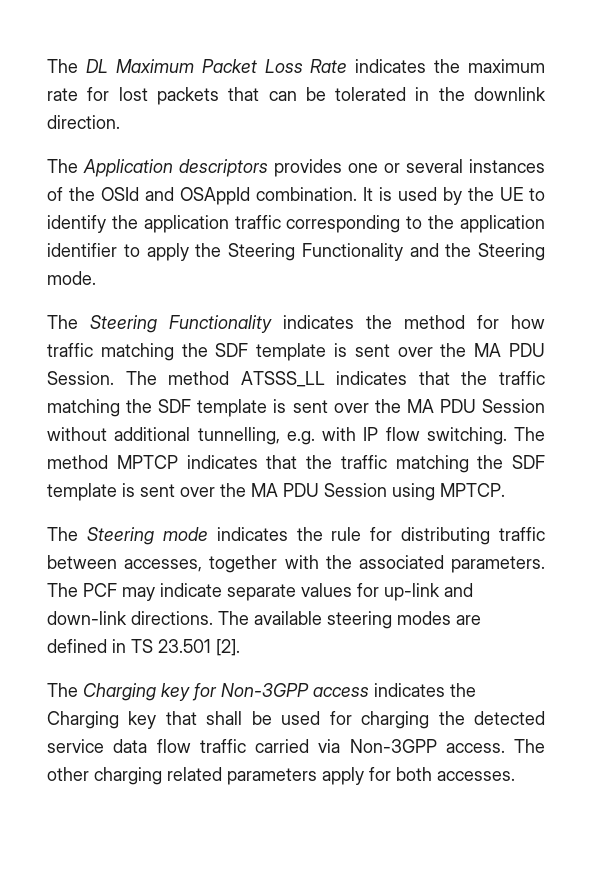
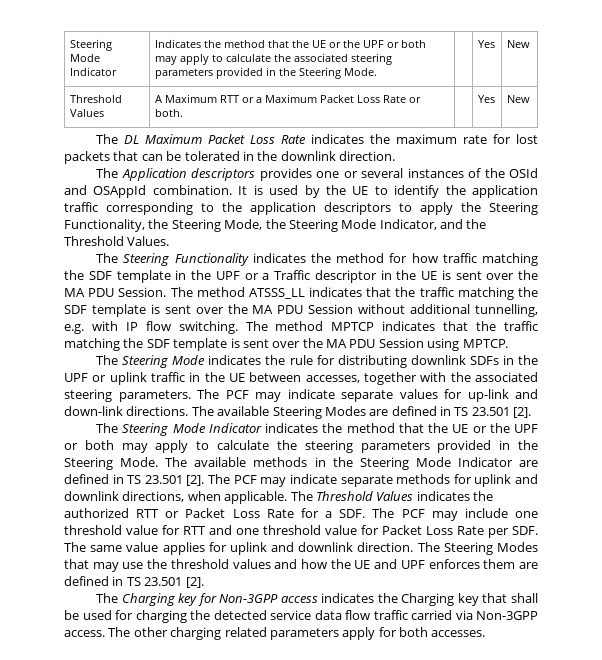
(47, 66) none -> [69,39,112,51] [69,54,100,62] [69,67,117,76] [154,39,426,48] [154,53,392,65] [154,67,377,79] [477,40,495,48] [506,40,530,48] [69,95,122,103] [69,109,104,117] [154,94,421,103] [154,109,183,117] [477,95,495,103] [506,95,530,103] Steering Mode Indicator | Indicates the method that the UE or the UPF or both may apply to calculate the associated steering parameters provided in the Steering Mode. | | Yes | New // Threshold Values | A Maximum RTT or a Maximum Packet Loss Rate or both. | | Yes | New //
[47,243,117,257] identifier -> [324,202,391,215] descriptors
[301,243,545,261] [47,271,96,285] Functionality and the Steering mode. -> [64,219,487,232] [64,236,170,246] Functionality, the Steering Mode, the Steering Mode Indicator, and the Threshold Values.
(327, 352) none -> [175,270,437,283] in the UPF or a Traffic descriptor in the UE
[162,527,208,541] mode -> [172,355,206,365] Mode
[499,527,545,541] traffic -> [410,355,538,365] [64,372,245,385] downlink SDFs in the UPF or uplink traffic in the UE
(444, 562) none -> [64,389,112,402] steering
[327,611,451,629] steering modes -> [272,406,532,419] [96,423,539,436] [64,440,538,453] [64,457,539,470] [64,474,539,487] [64,491,493,504] [64,508,538,521] [64,525,538,538] [64,542,538,555] [64,559,516,572] Steering Modes are defined in TS 23.501 [2]. // The Steering Mode Indicator indicates the method that the UE or the UPF or both may apply to calculate the steering parameters provided in the Steering Mode. The available methods in the Steering Mode Indicator are defined in TS 23.501 [2]. The PCF may indicate separate methods for uplink and downlink directions, when applicable. The Threshold Values indicates the authorized RTT or Packet Loss Rate for a SDF. The PCF may include one threshold value for RTT and one threshold value for Packet Loss Rate per SDF. The same value applies for uplink and downlink direction. The Steering Modes that may use the threshold values and how the UE and UPF enforces them

